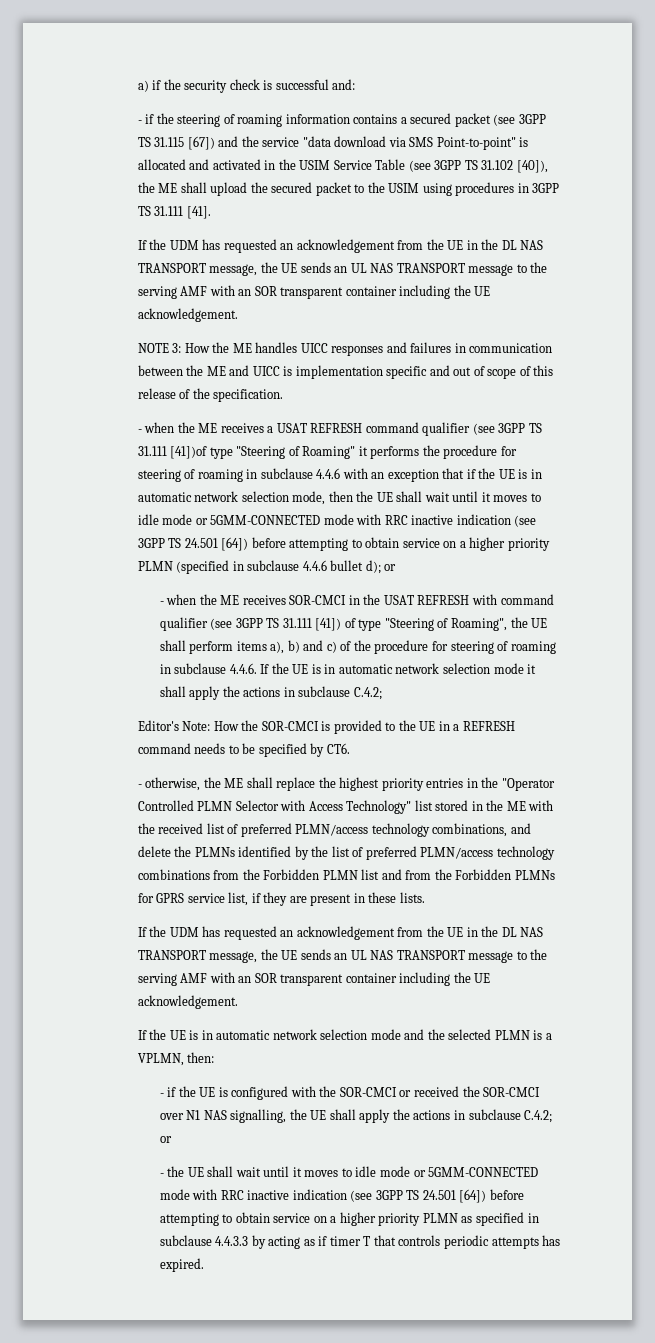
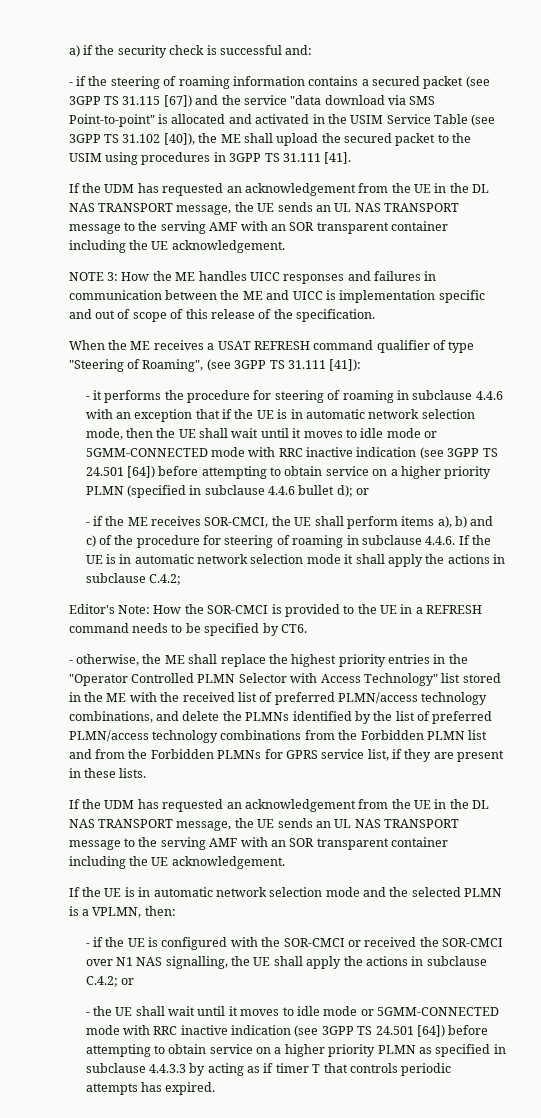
[137,422,175,433] - when -> [68,340,105,350] When
[472,423,542,435] [137,446,356,459] (see 3GPP TS 31.111 [41])of type "Steering of Roaming" -> [433,340,475,353] [68,359,362,372] [85,396,90,400] of type "Steering of Roaming", (see 3GPP TS 31.111 [41]): // -
[166,594,554,605] [159,617,507,631] when the ME receives SOR-CMCI in the USAT REFRESH with command qualifier (see 3GPP TS 31.111 [41]) of type "Steering of Roaming", -> [92,516,269,528] if the ME receives SOR-CMCI,

